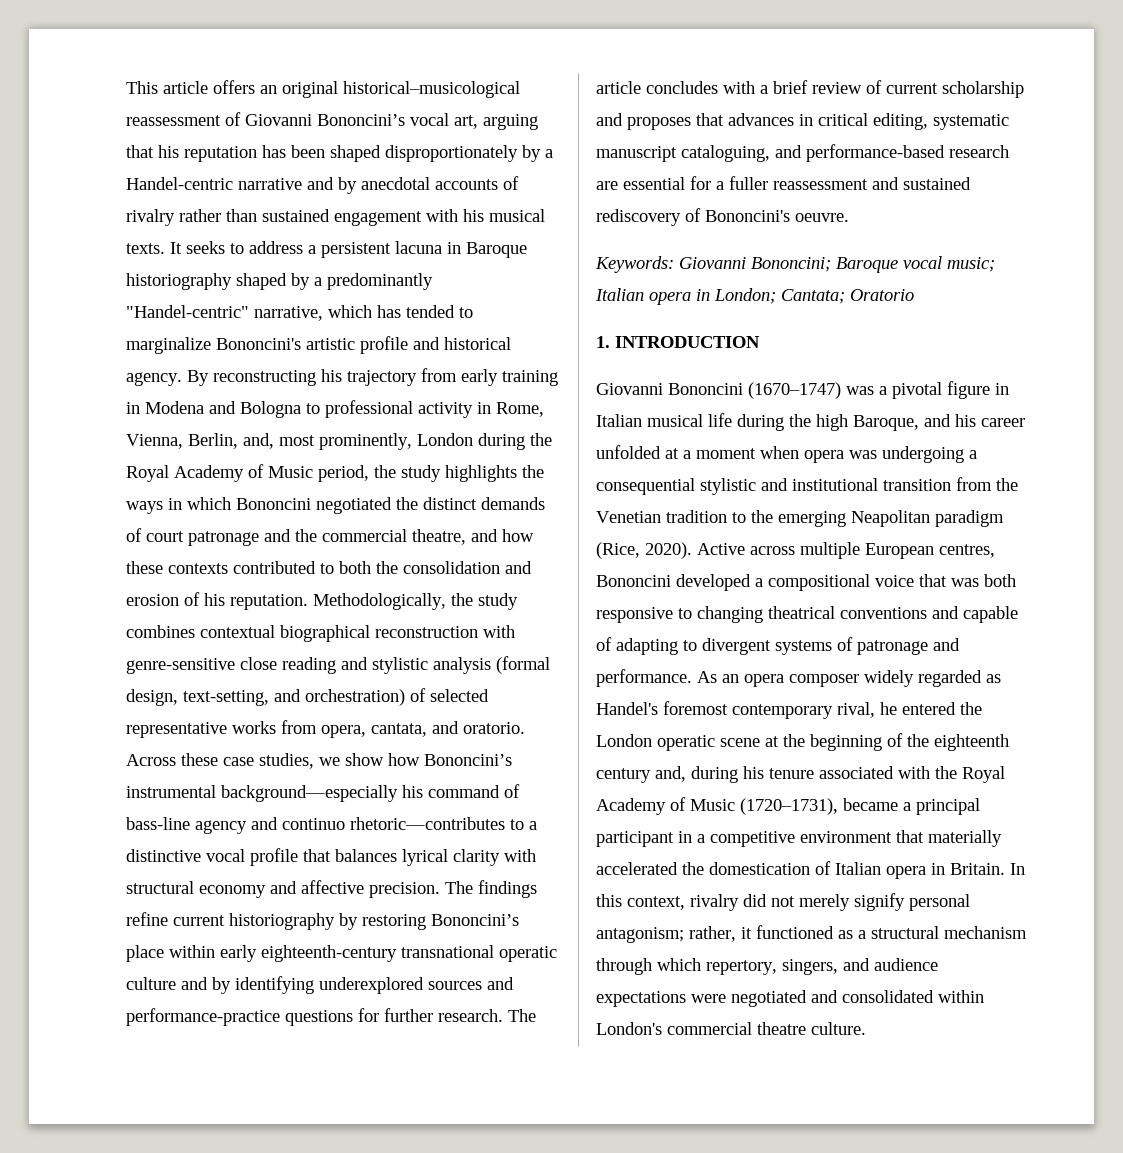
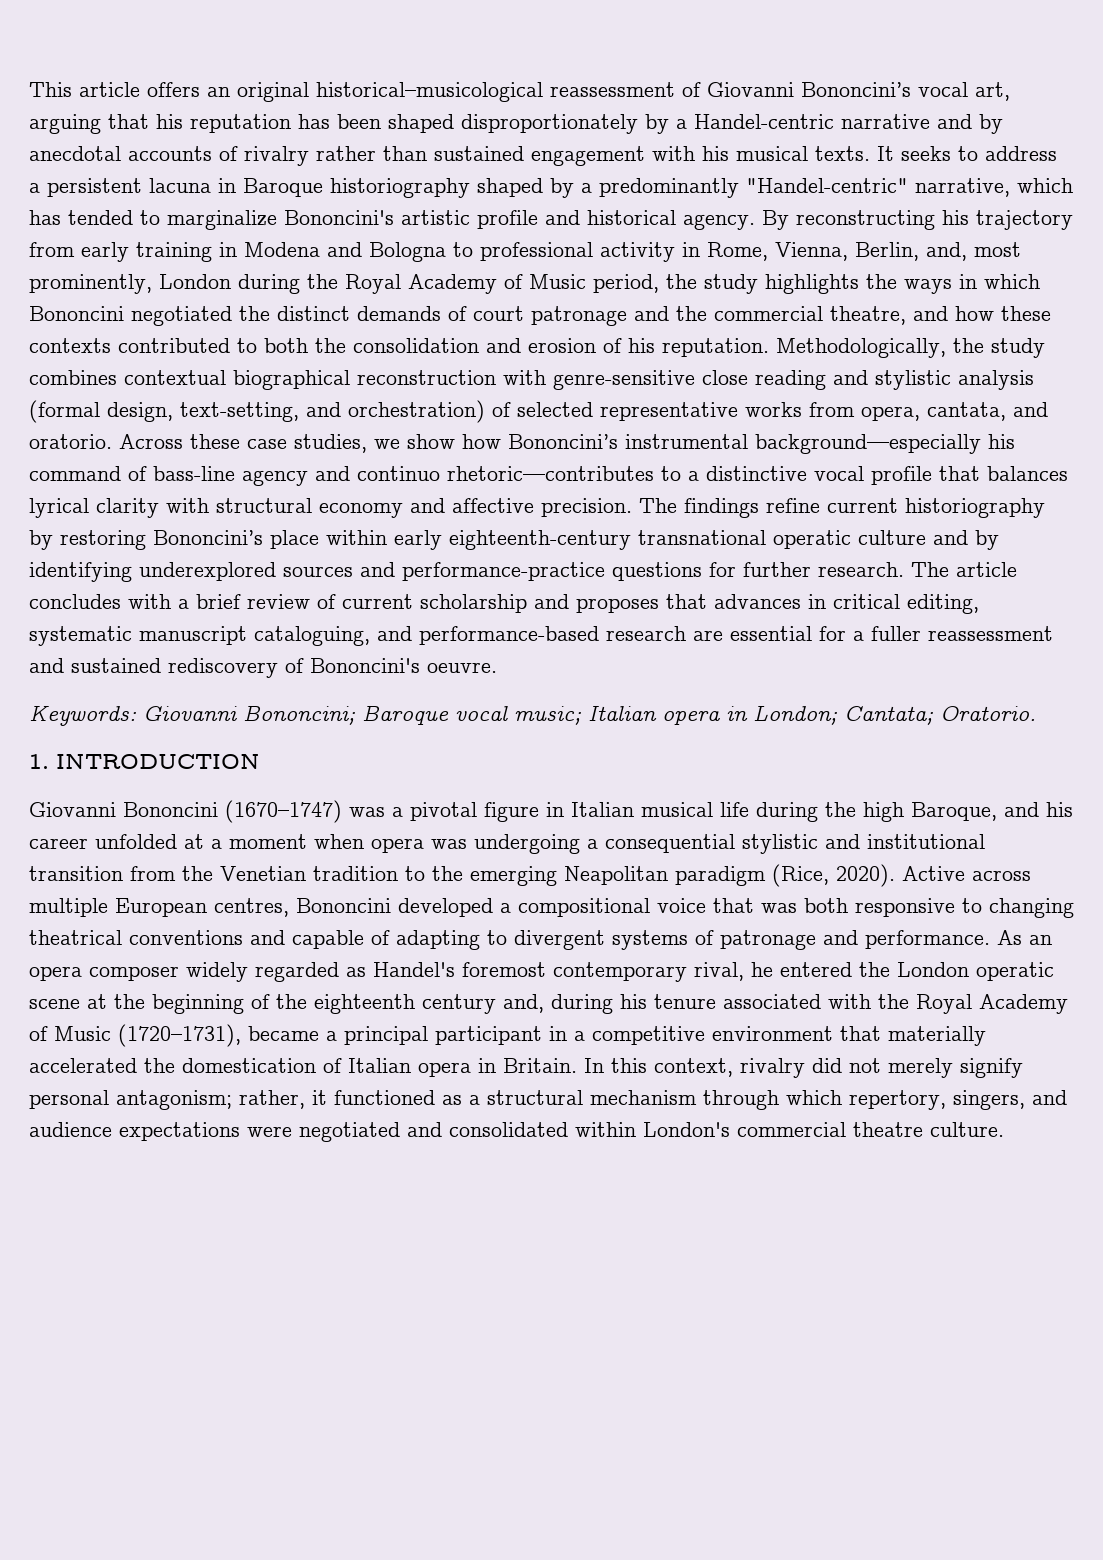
[850,289,914,301] Oratorio -> [940,706,1036,721] Oratorio.

